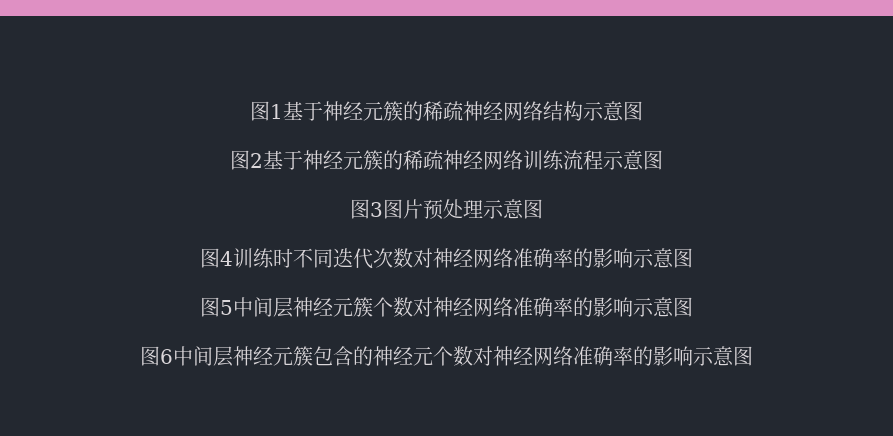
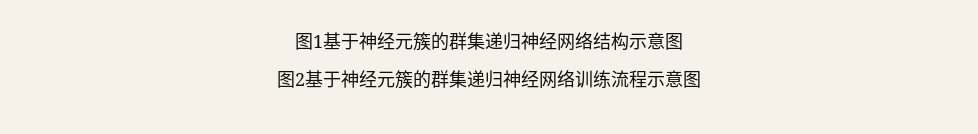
[423,101,464,121] 稀疏 -> [449,32,521,50] 群集递归
[403,150,444,170] 稀疏 -> [431,70,503,88] 群集递归
[350,199,543,220] [200,248,693,269] [200,297,693,318] [140,346,753,367] // 图3图片预处理示意图 // 图4训练时不同迭代次数对神经网络准确率的影响示意图 // 图5中间层神经元簇个数对神经网络准确率的影响示意图 // 图6中间层神经元簇包含的神经元个数对神经网络准确率的影响示意图 -> (701, 79) none

